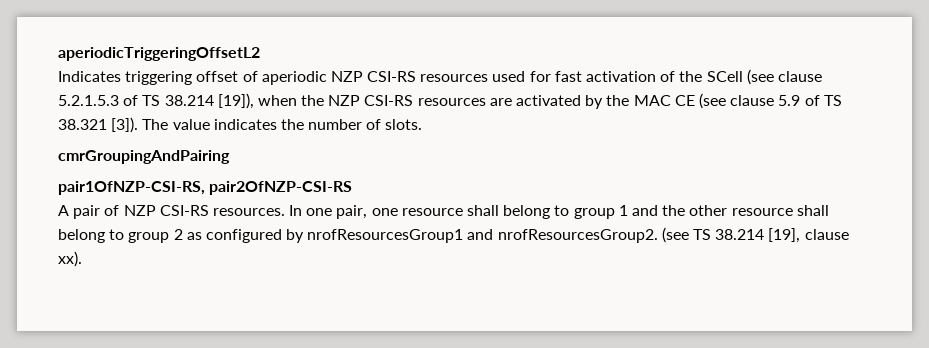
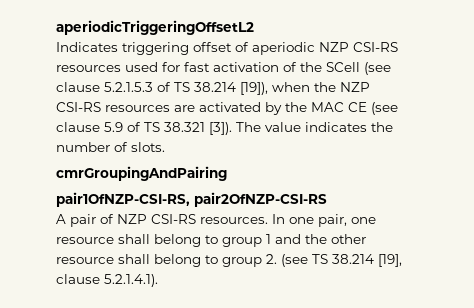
[173,229,658,243] 2 as configured by nrofResourcesGroup1 and nrofResourcesGroup2. -> [266,254,277,264] 2.
[58,251,82,267] xx). -> [104,274,158,287] 5.2.1.4.1).

